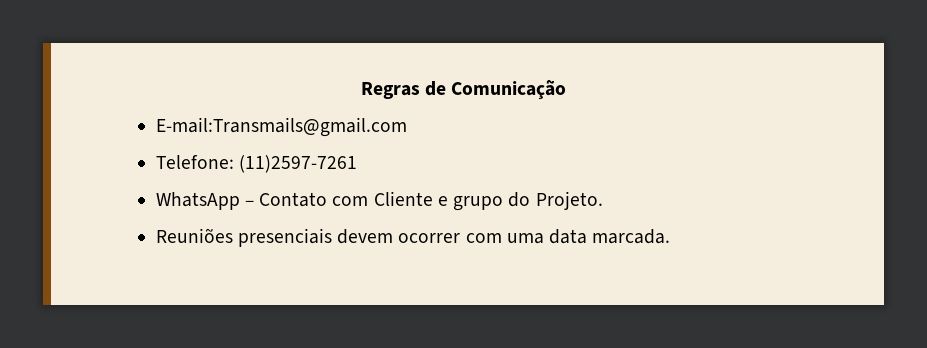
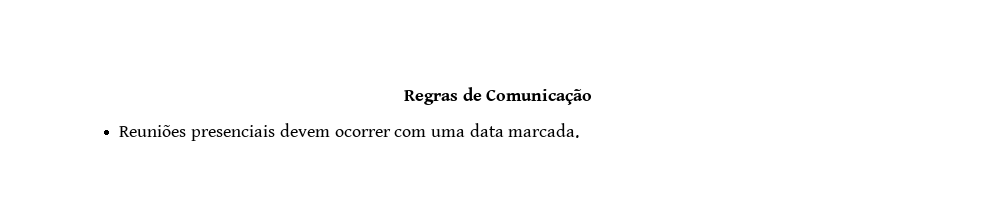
[155,117,407,137] [155,155,357,173] [155,191,603,211] // E-mail:Transmails@gmail.com // Telefone: (11)2597-7261 // WhatsApp – Contato com Cliente e grupo do Projeto. -> (593, 97) none

